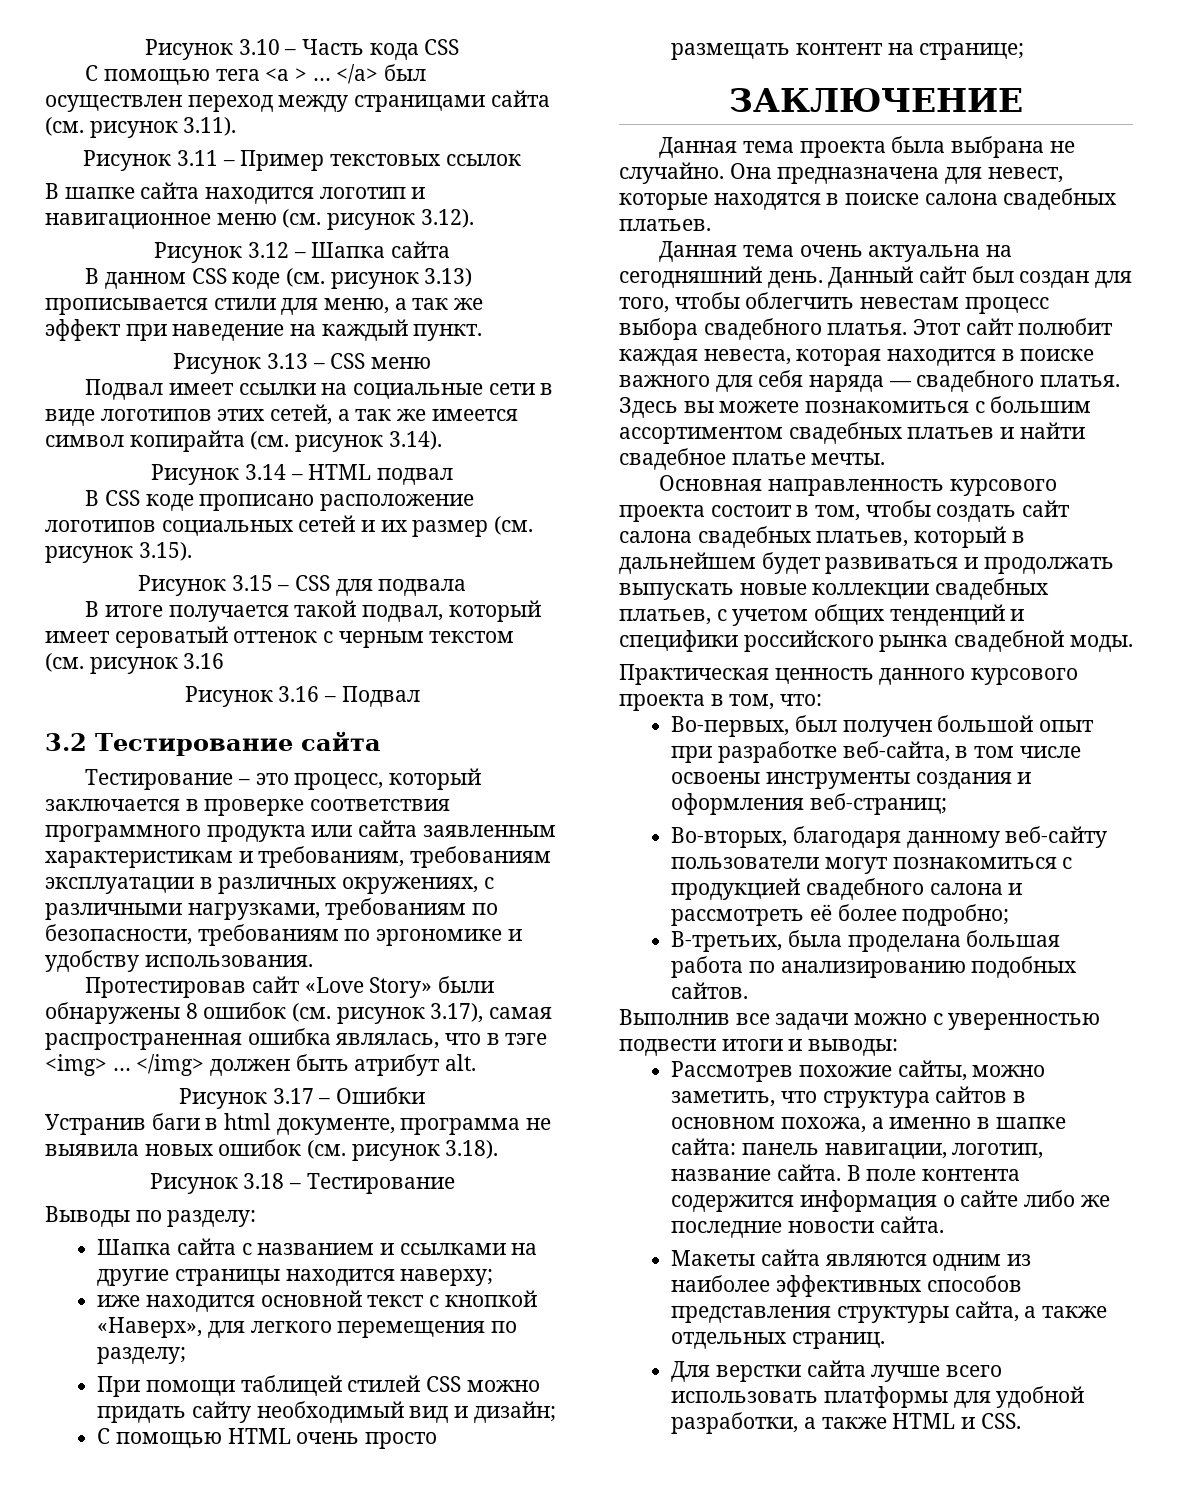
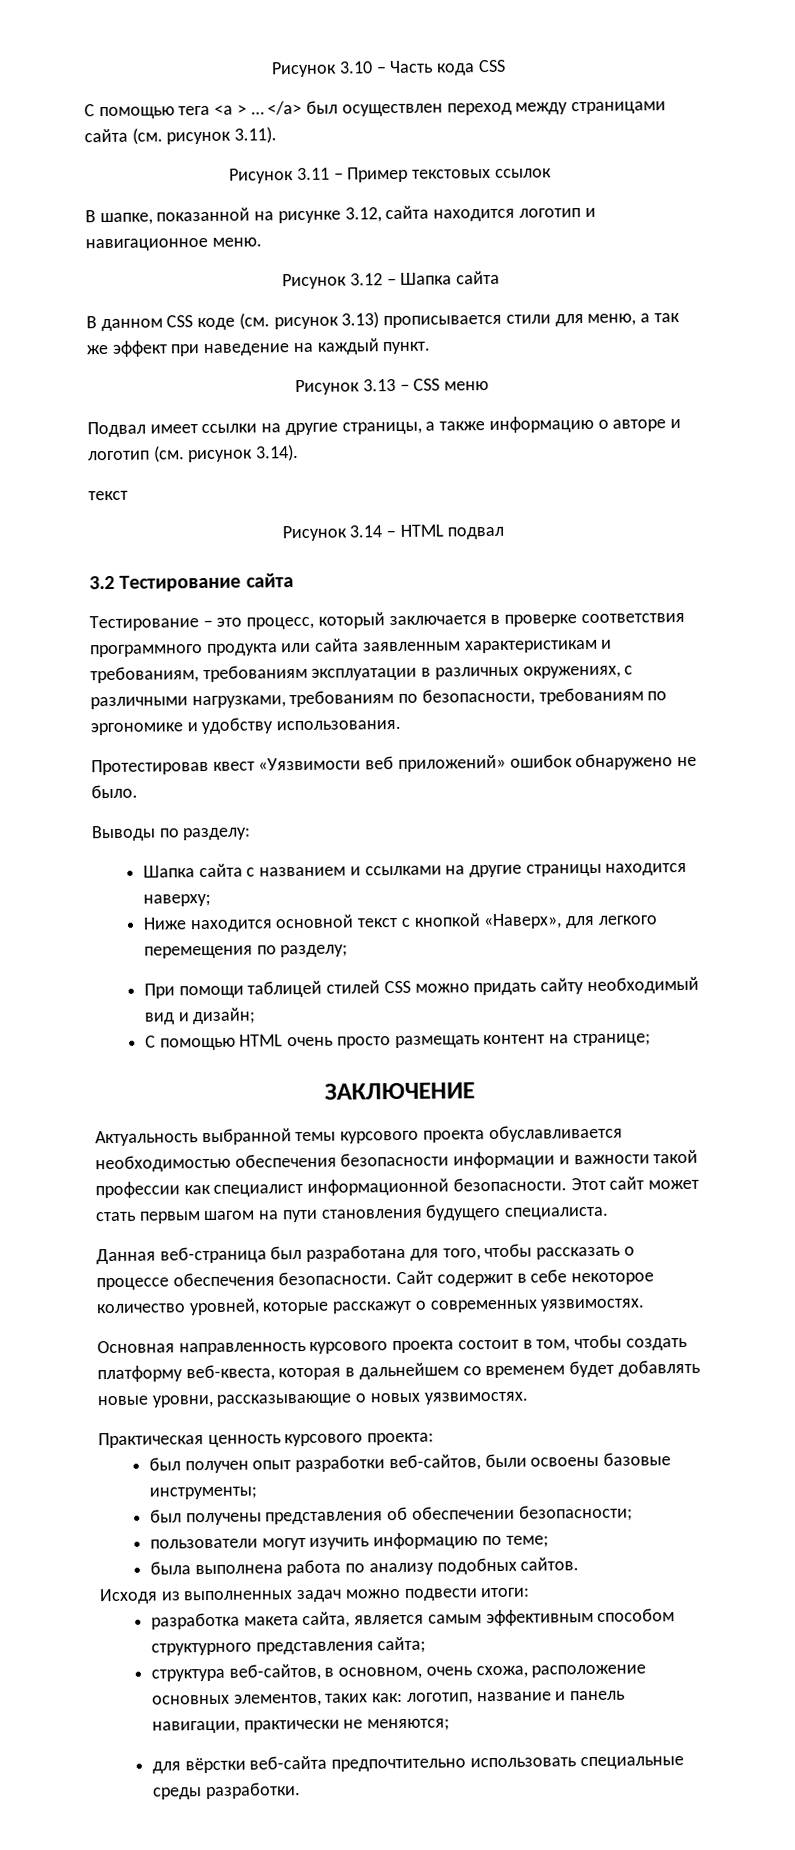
[64,187,135,199] шапке -> [99,207,382,226] шапке, показанной на рисунке 3.12,
[216,209,474,230] меню (см. рисунок 3.12). -> [211,237,262,247] меню.
[353,383,554,399] [45,404,518,426] [45,430,245,452] социальные сети в виде логотипов этих сетей, а так же имеется символ копирайта -> [284,415,681,436] [88,450,150,461] другие страницы, а также информацию о авторе и логотип
(442, 440) none -> [88,490,128,501] // текст
[85,490,475,511] [45,515,534,537] [45,542,192,563] [137,575,467,596] [85,600,541,622] [45,626,515,648] [45,653,225,674] [184,686,420,707] // В CSS коде прописано расположение логотипов социальных сетей и их размер (см. рисунок 3.15). // Рисунок 3.15 – CSS для подвала // В итоге получается такой подвал, который имеет сероватый оттенок с черным текстом (см. рисунок 3.16 // Рисунок 3.16 – Подвал -> (505, 533) none
[252,976,495,998] [45,1002,553,1024] [45,1028,548,1050] [45,1054,477,1076] [178,1087,426,1109] [45,1113,552,1135] [45,1139,499,1161] [149,1173,455,1194] сайт «Love Story» были обнаружены 8 ошибок (см. рисунок 3.17), самая распространенная ошибка являлась, что в тэге <img> … </img> должен быть атрибут alt. // Рисунок 3.17 – Ошибки // Устранив баги в html документе, программа не выявила новых ошибок (см. рисунок 3.18). // Рисунок 3.18 – Тестирование -> [212,753,698,772] [91,784,138,799] квест «Уязвимости веб приложений» ошибок обнаружено не было.
[97,1295,141,1307] иже -> [142,917,187,930] Ниже
[659,136,1075,158] [619,162,1063,184] [619,188,1118,210] [619,219,711,231] [659,241,1013,262] [619,266,1133,288] [619,292,1049,314] [619,318,1114,340] [619,349,1095,366] [619,370,1121,392] [619,396,1092,418] [619,422,1085,444] [619,448,886,470] Данная тема проекта была выбрана не случайно. Она предназначена для невест, которые находятся в поиске салона свадебных платьев. // Данная тема очень актуальна на сегодняшний день. Данный сайт был создан для того, чтобы облегчить невестам процесс выбора свадебного платья. Этот сайт полюбит каждая невеста, которая находится в поиске важного для себя наряда — свадебного платья. Здесь вы можете познакомиться с большим ассортиментом свадебных платьев и найти свадебное платье мечты. -> [95,1124,623,1147] [95,1149,699,1173] [95,1176,700,1199] [95,1203,610,1224] [96,1243,635,1265] [96,1269,655,1291] [96,1298,646,1316] Актуальность выбранной темы курсового проекта обуславливается необходимостью обеспечения безопасности информации и важности такой профессии как специалист информационной безопасности. Этот сайт может стать первым шагом на пути становления будущего специалиста. // Данная веб-страница был разработана для того, чтобы рассказать о процессе обеспечения безопасности. Сайт содержит в себе некоторое количество уровней, которые расскажут о современных уязвимостях.
[1022,500,1071,517] [619,526,1025,548] [619,552,1114,574] [619,578,1050,600] [619,604,1025,626] [619,630,1133,652] [619,664,1079,685] [619,694,823,711] [671,715,1094,737] [671,741,1081,763] [671,772,1032,789] [671,793,947,815] [671,826,1108,848] [671,857,1073,874] [671,878,1023,900] [671,904,1010,926] [671,930,1061,952] сайт салона свадебных платьев, который в дальнейшем будет развиваться и продолжать выпускать новые коллекции свадебных платьев, с учетом общих тенденций и специфики российского рынка свадебной моды. // Практическая ценность данного курсового проекта в том, что: // Во-первых, был получен большой опыт при разработке веб-сайта, в том числе освоены инструменты создания и оформления веб-страниц; // Во-вторых, благодаря данному веб-сайту пользователи могут познакомиться с продукцией свадебного салона и рассмотреть её более подробно; // В-третьих, была проделана большая -> [97,1359,700,1383] [97,1391,529,1408] [98,1432,435,1449] [148,1452,671,1474] [148,1486,257,1500] [149,1504,633,1526] [149,1532,549,1551] [149,1561,283,1575] платформу веб-квеста, которая в дальнейшем со временем будет добавлять новые уровни, рассказывающие о новых уязвимостях. // Практическая ценность курсового проекта: // был получен опыт разработки веб-сайтов, были освоены базовые инструменты; // был получены представления об обеспечении безопасности; // пользователи могут изучить информацию по теме; // была выполнена
[780,961,966,978] анализированию -> [368,1562,434,1576] анализу
[619,1009,1101,1030] [619,1039,899,1056] [671,1060,1046,1082] [671,1086,1026,1108] [671,1117,1066,1133] [671,1138,1044,1159] [671,1164,1020,1181] [671,1190,1110,1212] [671,1216,944,1238] [671,1249,1031,1271] [671,1275,1022,1297] [671,1301,1107,1323] [671,1332,885,1349] [671,1360,1002,1382] [671,1386,1085,1408] [671,1412,1021,1434] Выполнив все задачи можно с уверенностью подвести итоги и выводы: // Рассмотрев похожие сайты, можно заметить, что структура сайтов в основном похожа, а именно в шапке сайта: панель навигации, логотип, название сайта. В поле контента содержится информация о сайте либо же последние новости сайта. // Макеты сайта являются одним из наиболее эффективных способов представления структуры сайта, а также отдельных страниц. // Для верстки сайта лучше всего использовать платформы для удобной разработки, а также HTML и CSS. -> [99,1587,531,1605] [150,1608,676,1630] [150,1636,427,1656] [150,1663,647,1682] [151,1690,625,1707] [151,1718,451,1734] [151,1755,684,1774] [152,1782,301,1800] Исходя из выполненных задач можно подвести итоги: // разработка макета сайта, является самым эффективным способом структурного представления сайта; // структура веб-сайтов, в основном, очень схожа, расположение основных элементов, таких как: логотип, название и панель навигации, практически не меняются; // для вёрстки веб-сайта предпочтительно использовать специальные среды разработки.

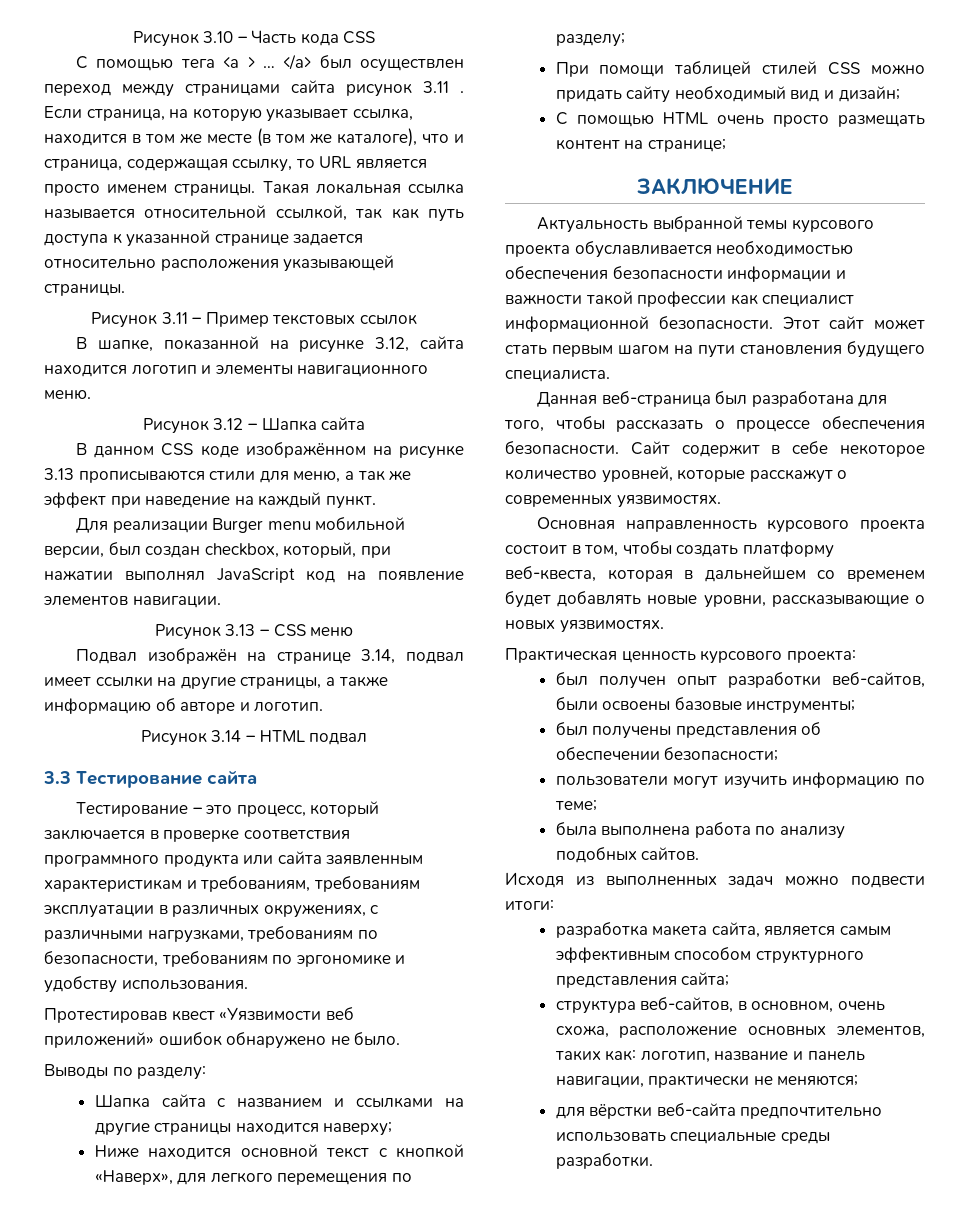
[131,126,278,145] (см. рисунок 3.11). -> [346,81,464,97] [44,106,413,122] [44,128,464,147] [44,156,427,172] [44,181,464,196] [44,205,464,222] [44,230,364,247] [44,255,395,272] [44,284,125,296] рисунок 3.11 . Если страница, на которую указывает ссылка, находится в том же месте (в том же каталоге), что и страница, содержащая ссылку, то URL является просто именем страницы. Такая локальная ссылка называется относительной ссылкой, так как путь доступа к указанной странице задается относительно расположения указывающей страницы.
[85,237,208,252] навигационное -> [215,365,429,377] элементы навигационного
[238,311,503,330] (см. рисунок 3.13) прописывается -> [245,442,464,459] [44,468,205,483] изображённом на рисунке 3.13 прописываются
(432, 348) none -> [76,517,406,533] [44,542,391,558] [44,568,465,583] [44,596,221,608] // Для реализации Burger menu мобильной версии, был создан checkbox, который, при нажатии выполнял JavaScript код на появление элементов навигации.
(146, 429) none -> [147,648,464,664] изображён на странице 3.14, подвал
[597,419,609,429] о -> [155,698,176,711] об
[88,444,300,463] [88,490,128,501] логотип (см. рисунок 3.14). // текст -> [253,702,324,712] логотип.
[89,575,115,590] 3.2 -> [43,771,71,784] 3.3

